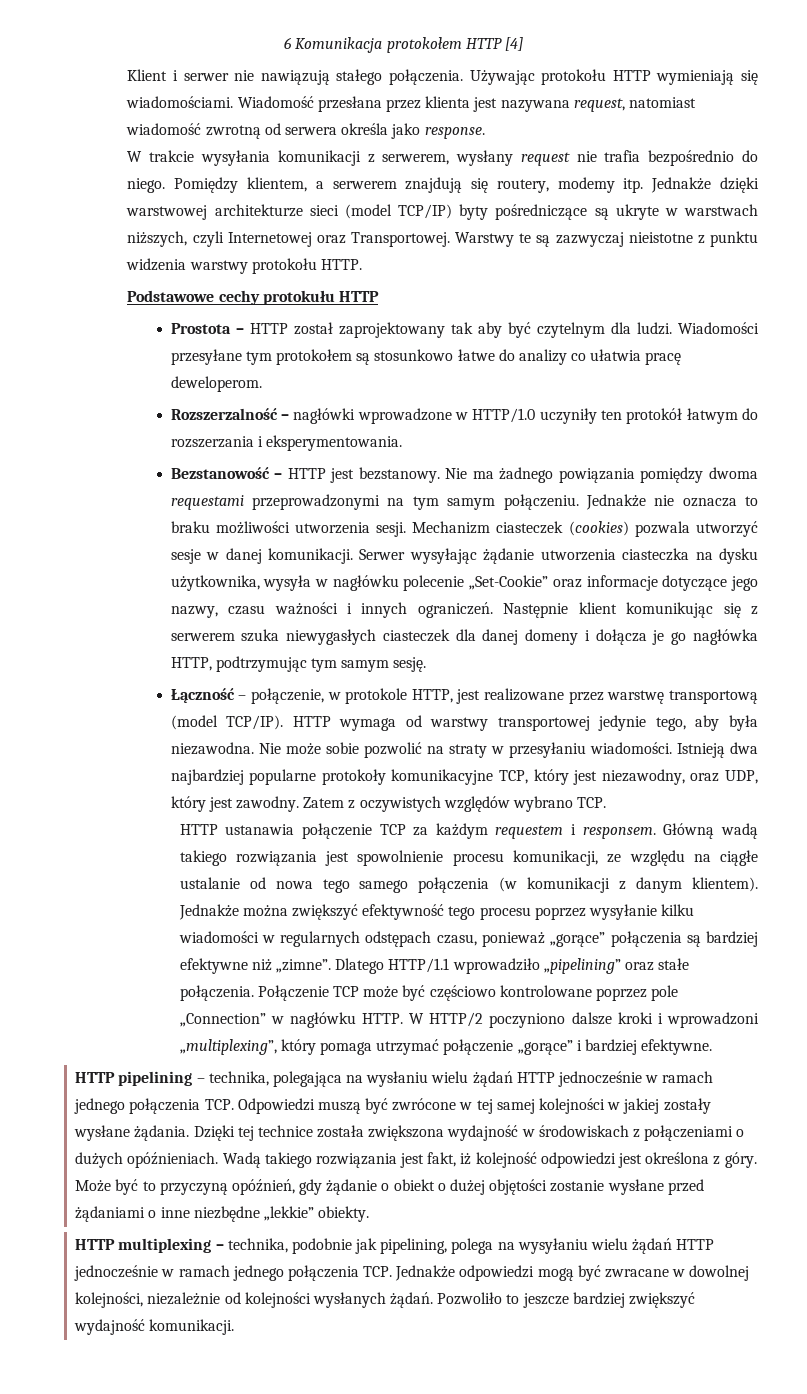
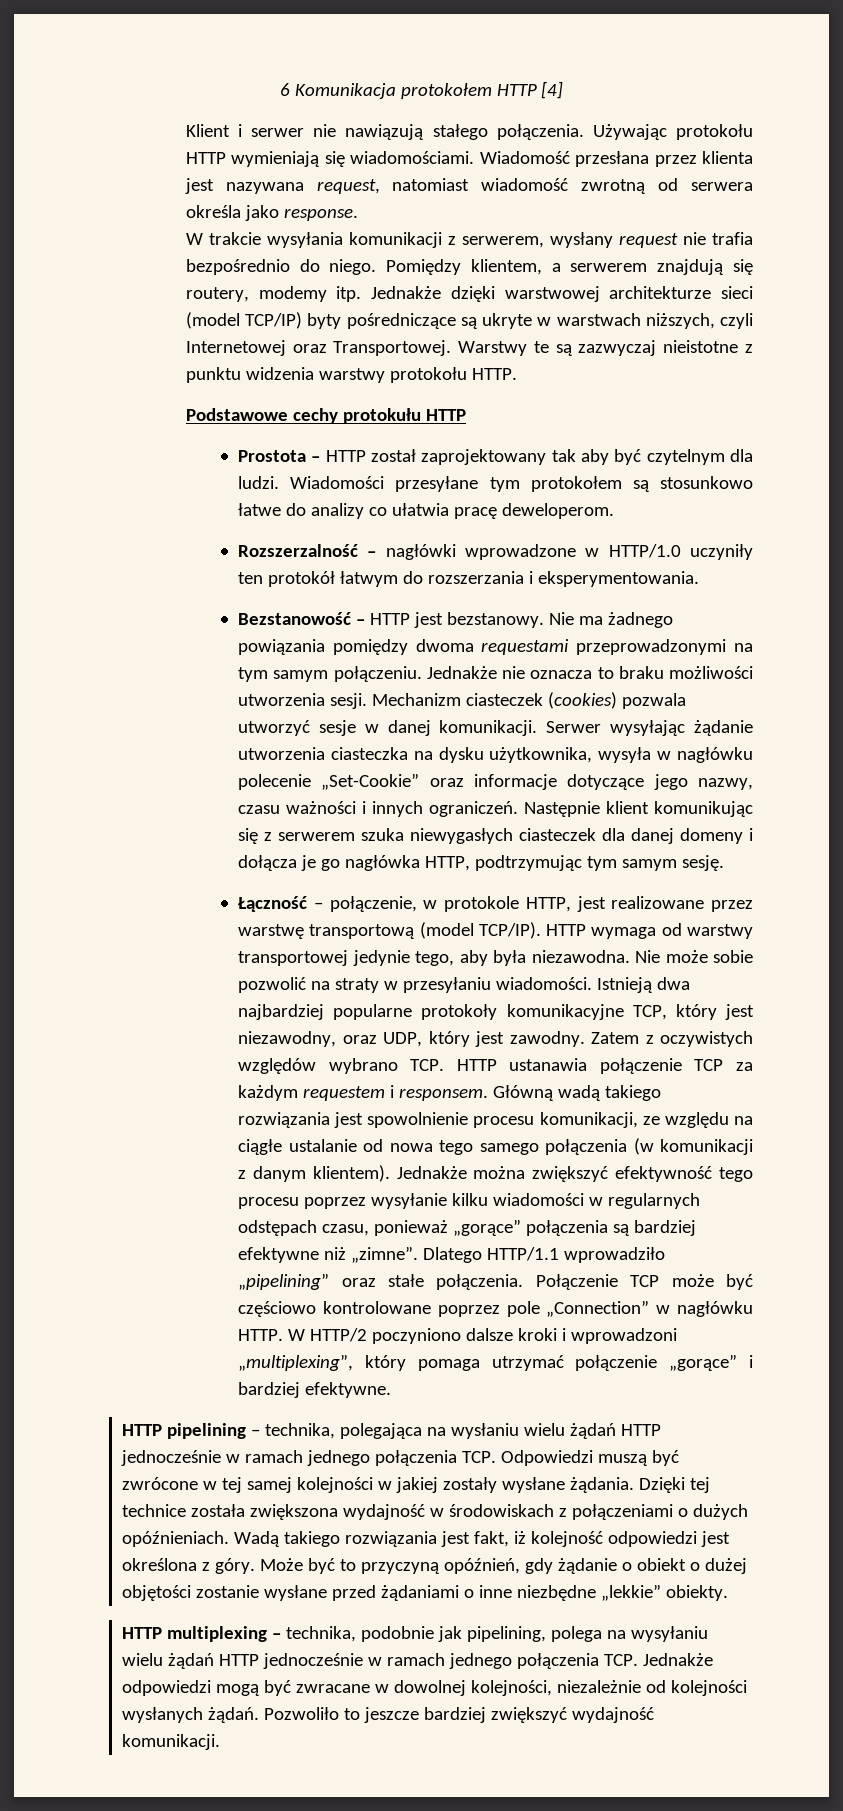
(607, 802) // -> (445, 1065) none

